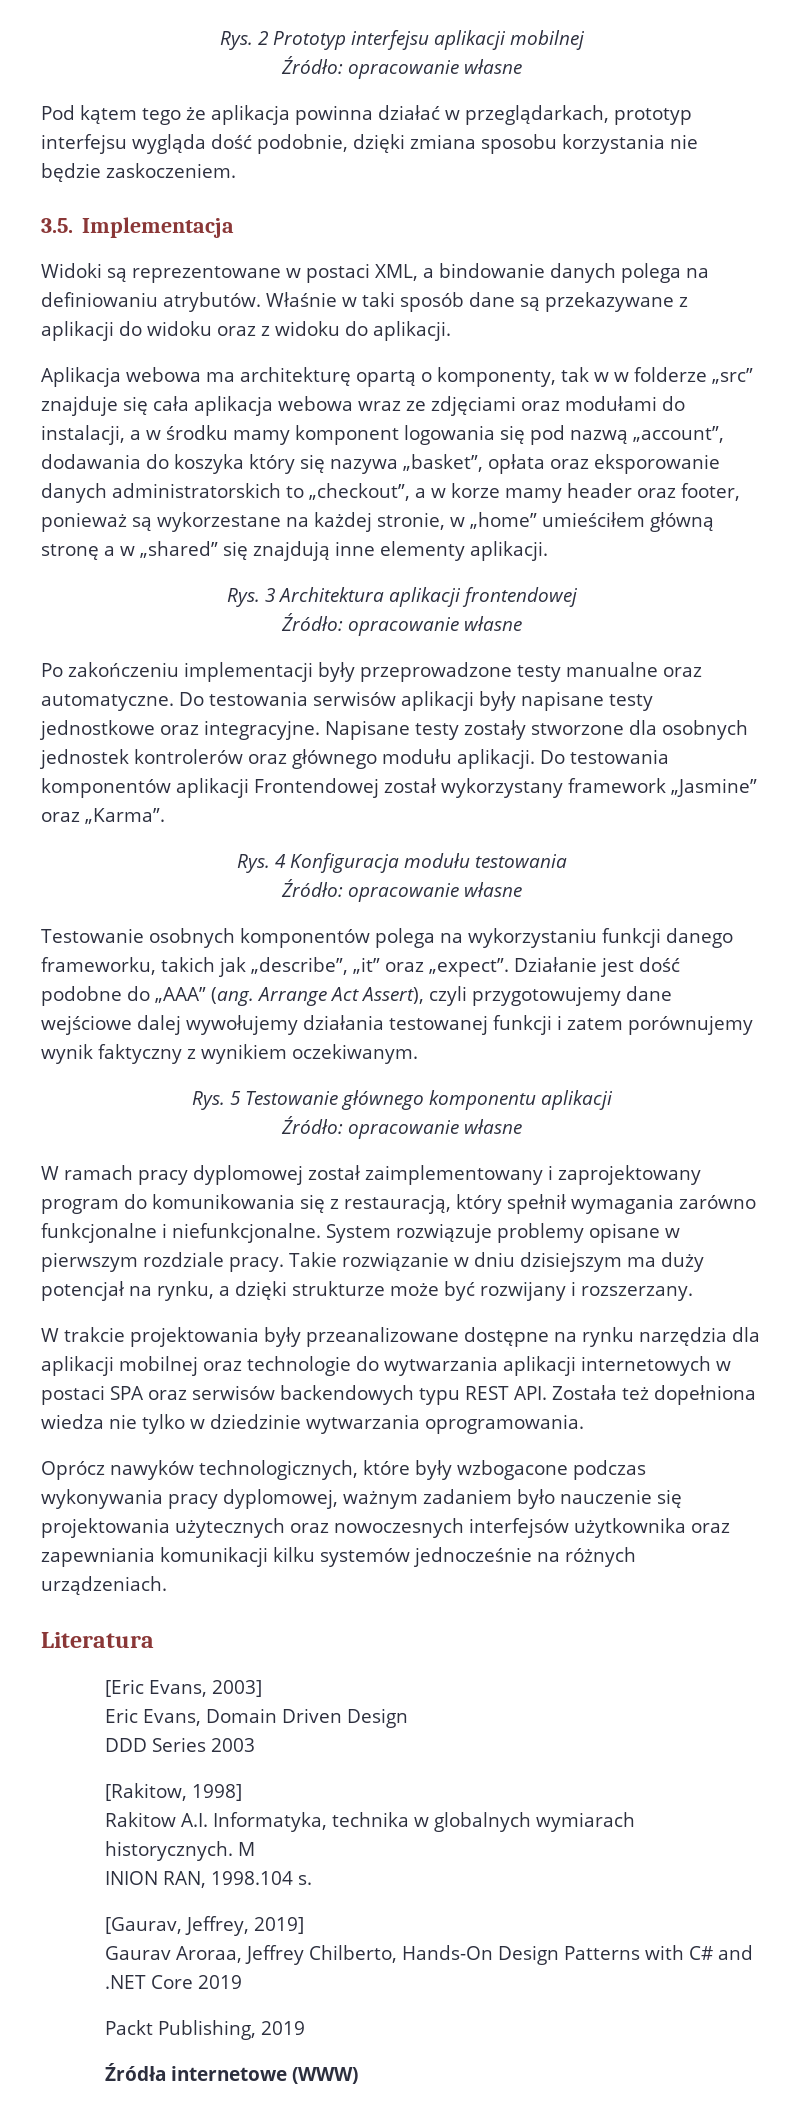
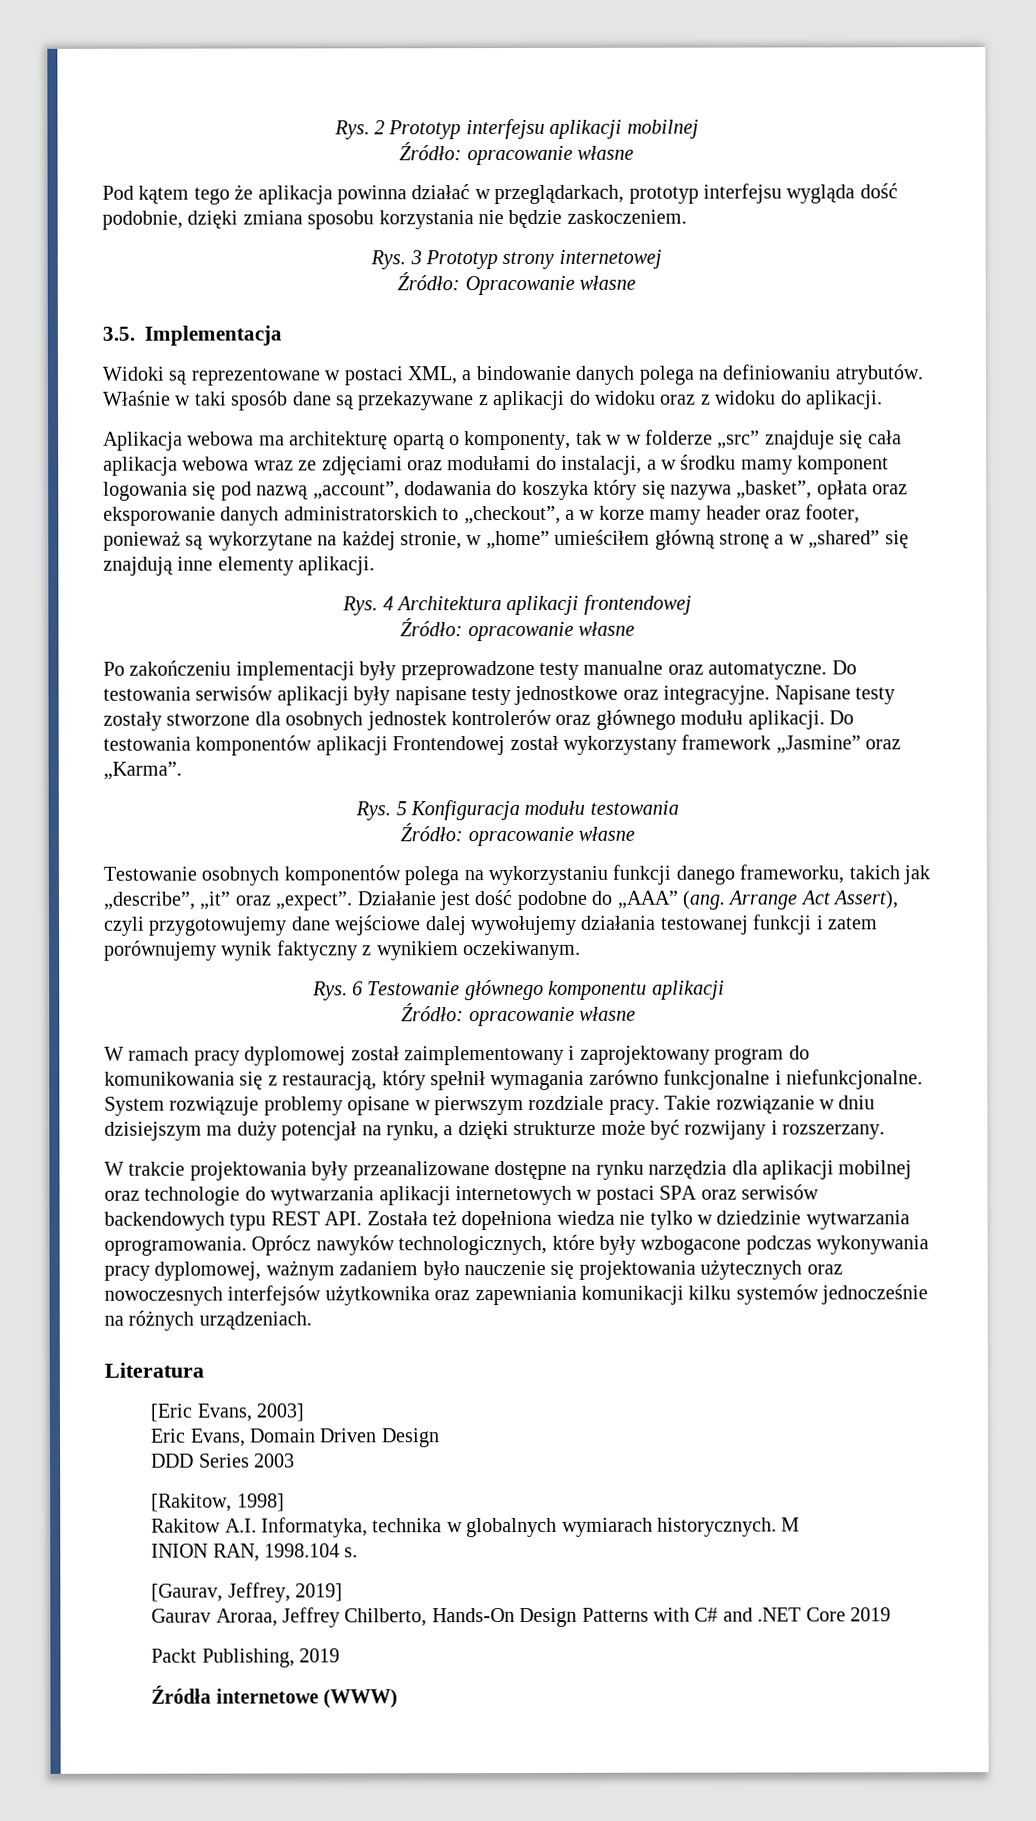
(236, 170) none -> [370,249,662,270] [397,272,636,296] // Rys. 3 Prototyp strony internetowej // Źródło: Opracowanie własne
[157,512,281,532] wykorzestane -> [207,531,313,551] wykorzytane
[264,588,275,602] 3 -> [382,596,394,611] 4
[274,854,286,868] 4 -> [395,801,407,816] 5
[229,1091,241,1105] 5 -> [351,981,363,996] 6
(584, 1424) // -> (247, 1246) none

